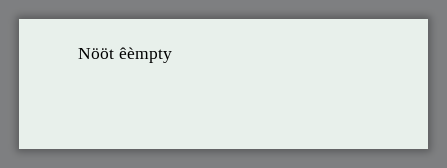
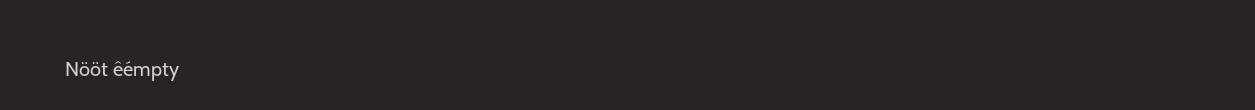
[118,47,172,63] êèmpty -> [113,61,180,81] êémpty

